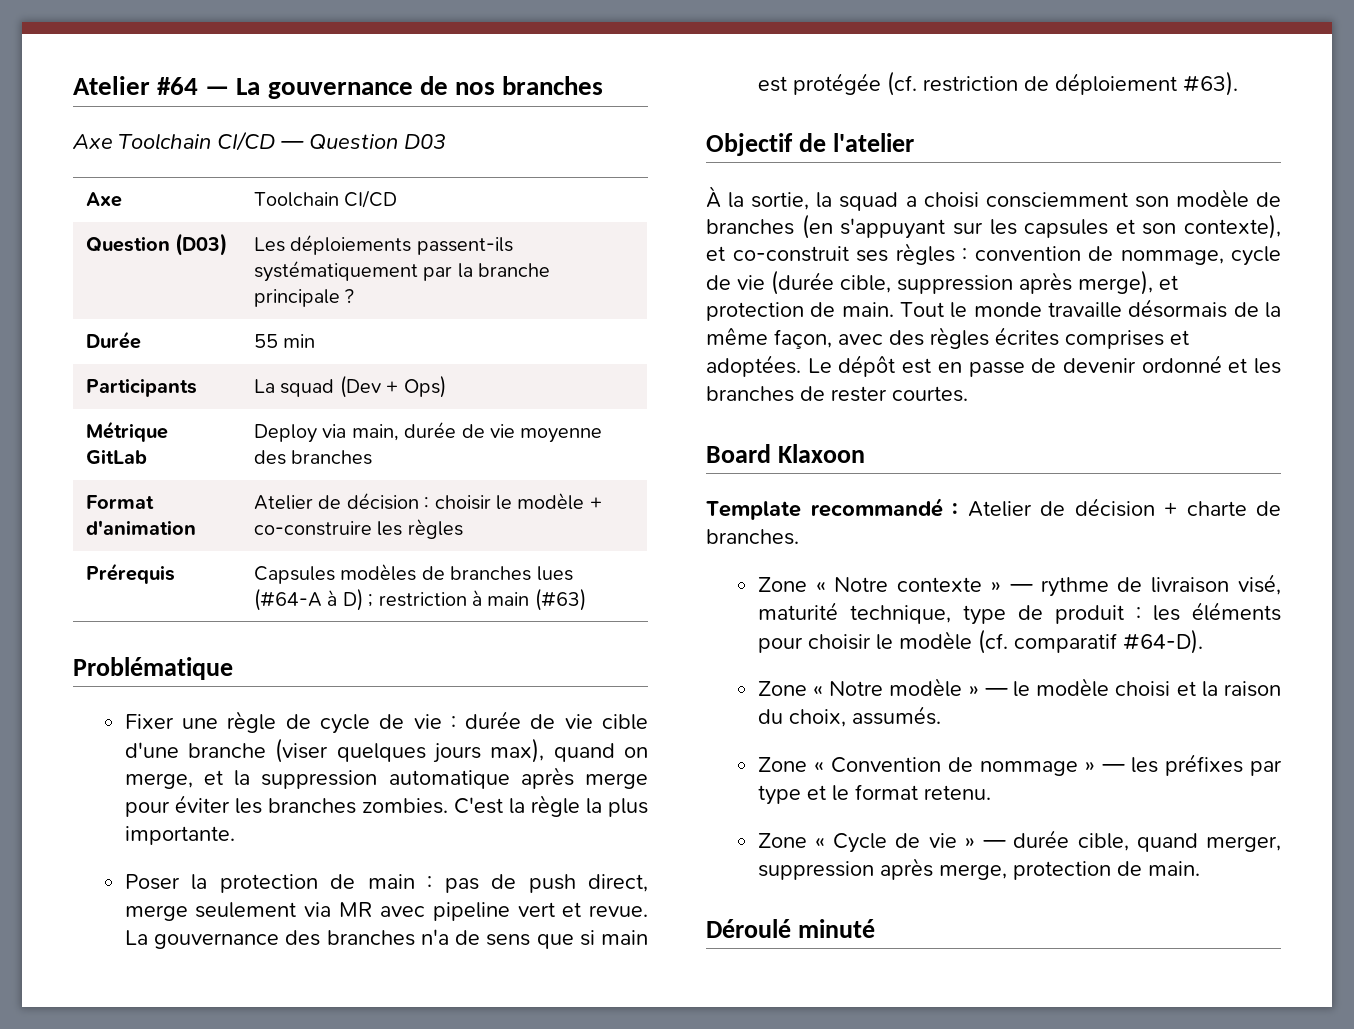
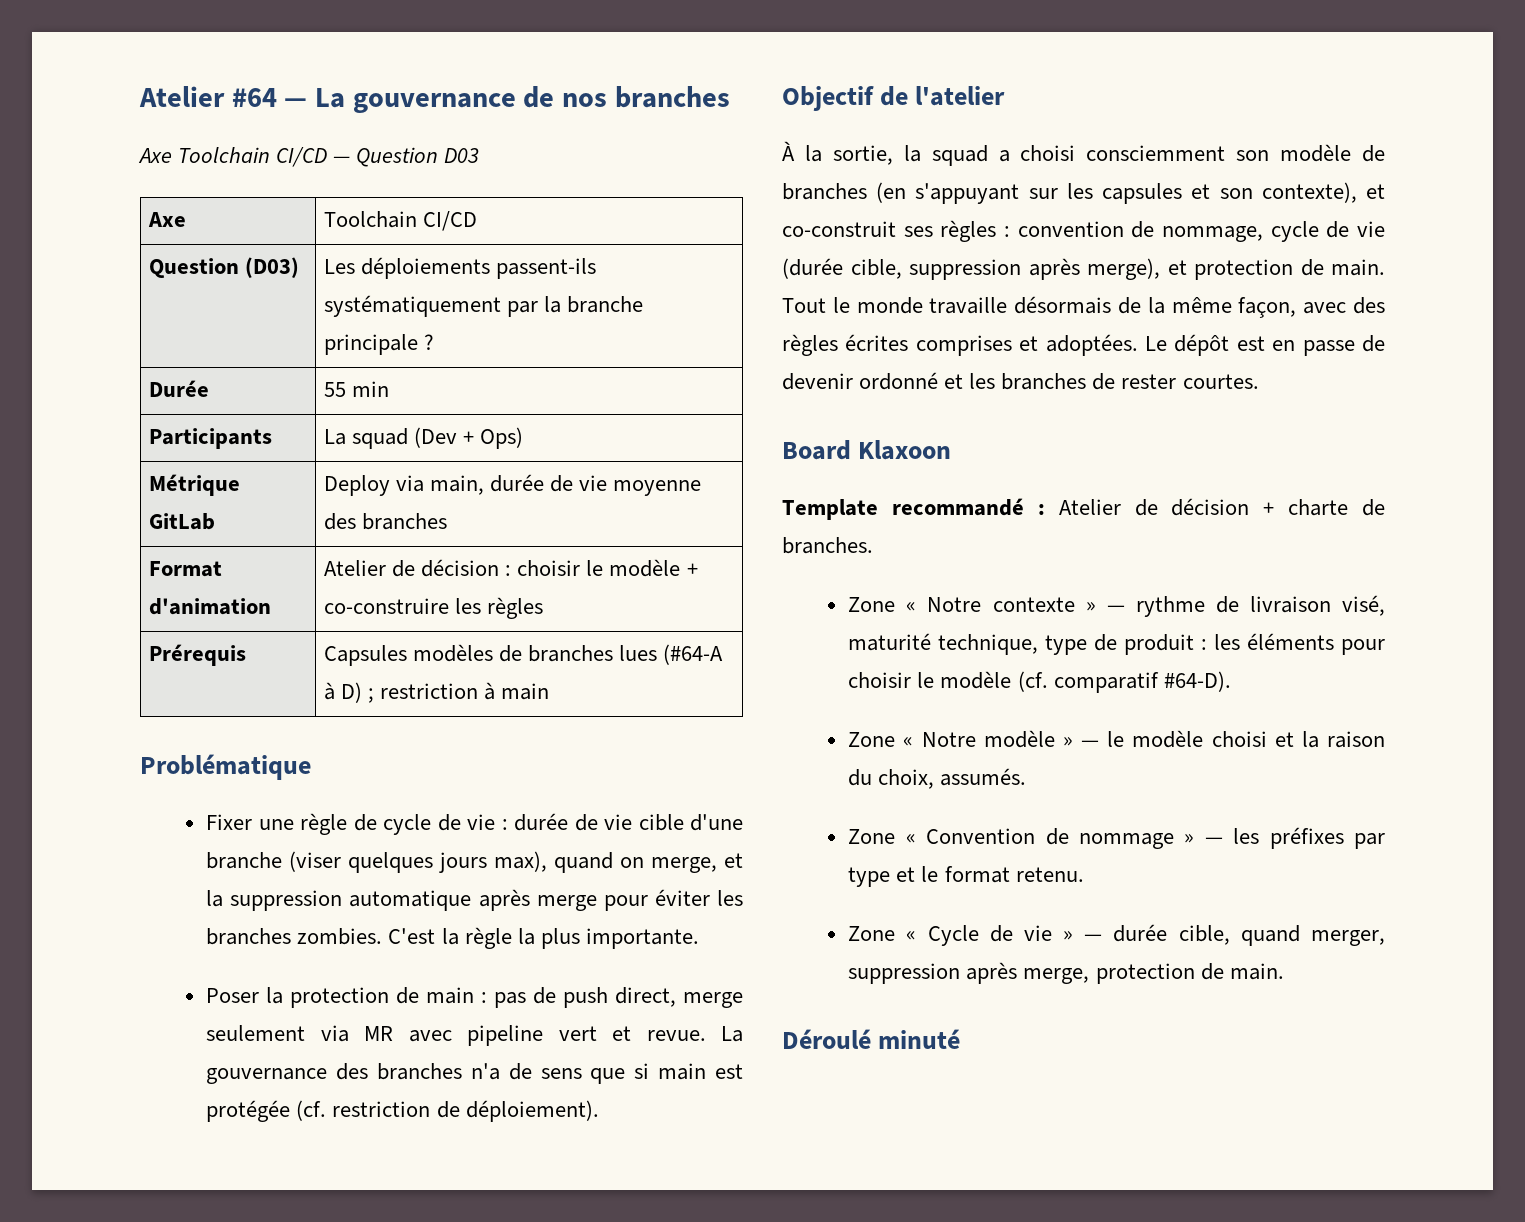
[534,588,586,611] (#63) -> (550, 691) none
[1054,71,1238,96] déploiement #63). -> [465,1100,599,1122] déploiement).

